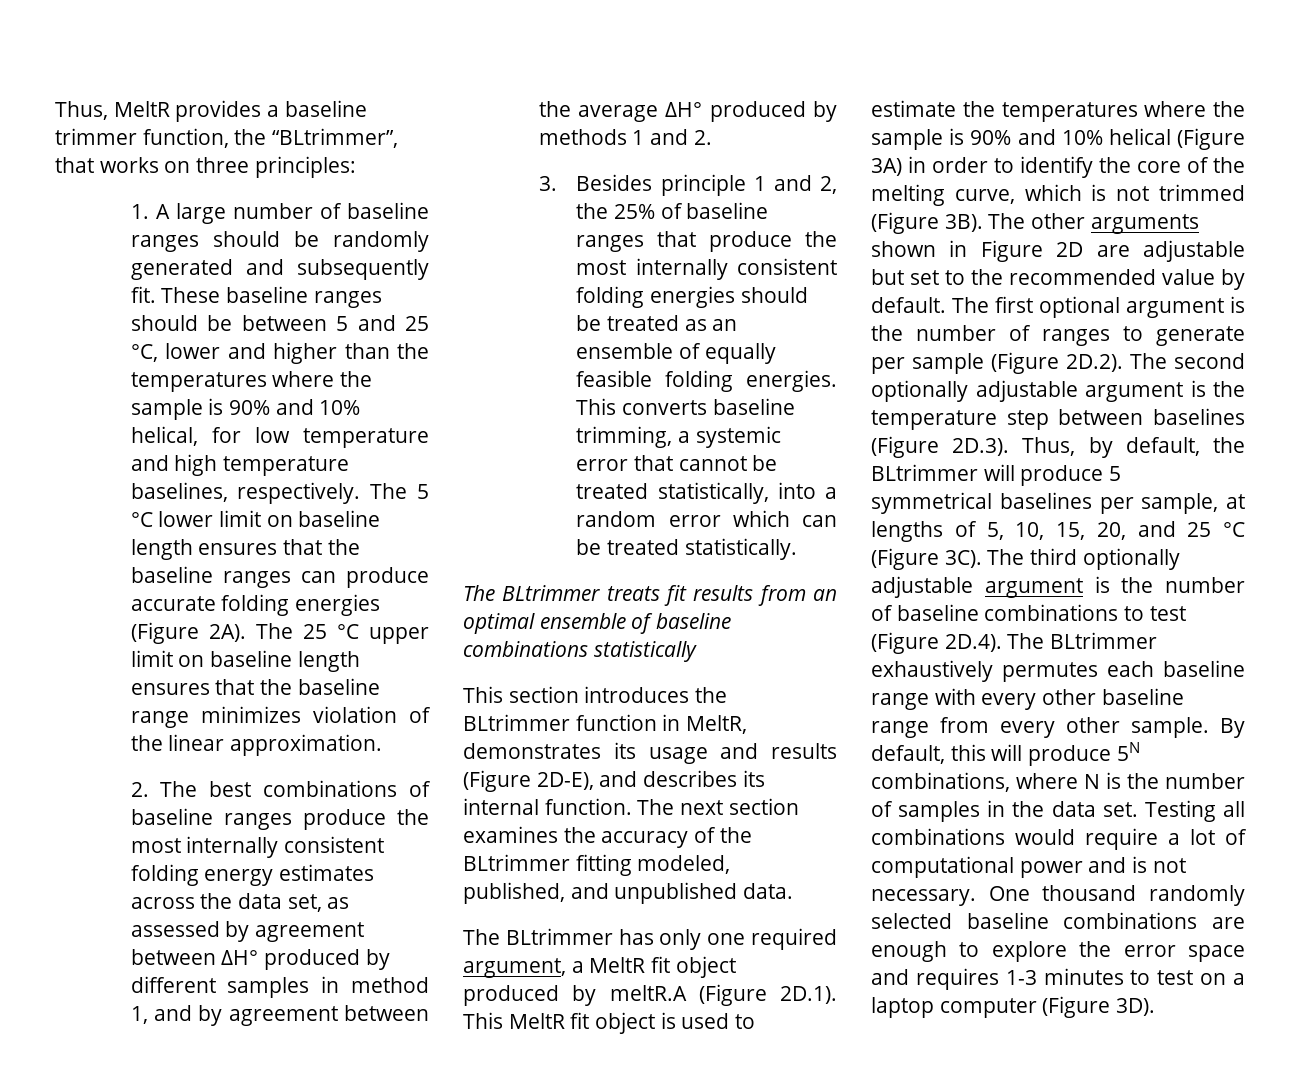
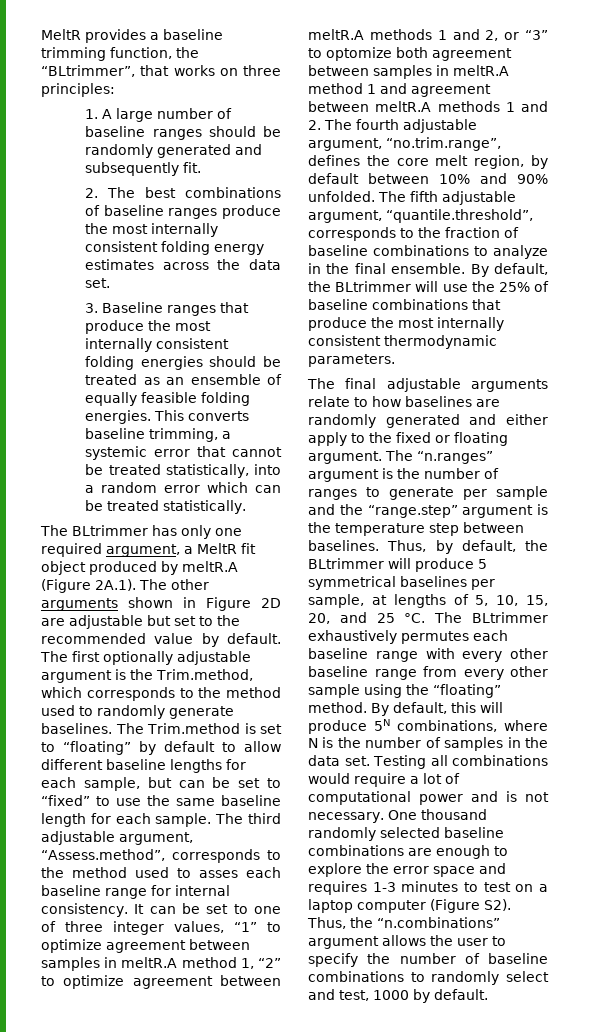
[55,101,108,120] Thus, -> (41, 34) none
[55,128,137,145] trimmer -> [41,47,106,61] trimming
[161,286,382,308] [130,315,429,331] [130,342,429,364] [130,371,372,392] [130,398,361,420] [130,426,429,448] [130,454,349,476] [130,482,429,504] [130,510,381,527] [130,539,360,560] [130,566,429,588] [130,594,380,616] [130,622,429,644] [130,650,360,672] [130,678,380,695] [130,706,431,728] [130,734,382,756] These baseline ranges should be between 5 and 25 °C, lower and higher than the temperatures where the sample is 90% and 10% helical, for low temperature and high temperature baselines, respectively. The 5 °C lower limit on baseline length ensures that the baseline ranges can produce accurate folding energies (Figure 2A). The 25 °C upper limit on baseline length ensures that the baseline range minimizes violation of the linear approximation. -> (202, 167) none
[287,894,350,912] [130,921,364,942] [130,949,390,970] [130,976,429,998] [130,1005,429,1026] [538,101,837,122] [538,129,712,145] [538,174,837,196] [576,202,769,219] set, as assessed by agreement between ΔH° produced by different samples in method 1, and by agreement between the average ΔH° produced by methods 1 and 2. // 3. Besides principle 1 and 2, the 25% of baseline -> [85,278,111,288] [85,302,164,313] set. // 3. Baseline
[463,585,837,606] [463,613,732,634] [463,641,697,662] [463,686,728,703] [463,714,748,734] [463,742,837,764] [463,770,765,792] [463,798,799,815] [463,826,752,848] [463,854,731,876] [463,882,794,904] // The BLtrimmer treats fit results from an optimal ensemble of baseline combinations statistically // This section introduces the BLtrimmer function in MeltR, demonstrates its usage and results (Figure 2D-E), and describes its internal function. The next section examines the accuracy of the BLtrimmer fitting modeled, published, and unpublished data. -> (247, 507) none
[780,986,838,1004] [463,1012,756,1034] [871,100,1245,122] [871,128,1245,150] [871,156,1245,178] [871,184,1245,206] [871,212,983,234] 2D.1). This MeltR fit object is used to estimate the temperatures where the sample is 90% and 10% helical (Figure 3A) in order to identify the core of the melting curve, which is not trimmed (Figure 3B). -> [94,579,136,591] 2A.1).
[1039,296,1120,318] optional -> [103,651,251,665] [41,669,253,683] [41,687,281,701] [41,705,234,719] [41,723,282,734] [41,741,281,755] [41,759,246,773] [41,777,282,791] [41,795,281,806] [41,813,281,827] [41,831,193,845] [41,849,281,863] [41,867,281,878] [41,885,230,899] [41,903,281,917] [41,921,281,935] [41,939,250,953] [41,957,281,971] [41,975,281,989] [308,29,548,41] [308,47,512,61] [308,65,509,79] [308,83,491,97] [308,101,548,112] [308,119,477,133] [308,137,501,151] [308,155,548,169] [308,173,548,184] [308,191,516,205] [308,209,533,223] [308,227,519,241] [308,245,548,259] [308,263,548,277] [308,281,549,292] [308,299,501,310] [308,317,504,331] [308,335,497,349] [308,354,395,367] [307,378,548,392] [308,396,500,407] [308,414,548,428] [308,432,508,446] [308,450,493,464] optionally adjustable argument is the Trim.method, which corresponds to the method used to randomly generate baselines. The Trim.method is set to “floating” by default to allow different baseline lengths for each sample, but can be set to “fixed” to use the same baseline length for each sample. The third adjustable argument, “Assess.method”, corresponds to the method used to asses each baseline range for internal consistency. It can be set to one of three integer values, “1” to optimize agreement between samples in meltR.A method 1, “2” to optimize agreement between meltR.A methods 1 and 2, or “3” to optomize both agreement between samples in meltR.A method 1 and agreement between meltR.A methods 1 and 2. The fourth adjustable argument, “no.trim.range”, defines the core melt region, by default between 10% and 90% unfolded. The fifth adjustable argument, “quantile.threshold”, corresponds to the fraction of baseline combinations to analyze in the final ensemble. By default, the BLtrimmer will use the 25% of baseline combinations that produce the most internally consistent thermodynamic parameters. // The final adjustable arguments relate to how baselines are randomly generated and either apply to the fixed or floating argument. The “n.ranges”
[991,352,1245,374] [871,380,1078,402] (Figure 2D.2). The second optionally adjustable -> [308,504,458,518] and the “range.step”
[1153,408,1245,425] [871,436,1010,458] baselines (Figure 2D.3). -> [308,540,379,551] baselines.
[1223,522,1245,537] [871,548,1180,570] [871,576,1245,598] [871,604,1186,621] [871,632,1002,654] °C (Figure 3C). The third optionally adjustable argument is the number of baseline combinations to test (Figure 2D.4). -> [404,613,426,623] °C.
[1131,717,1209,738] sample. -> [308,684,501,698] [308,702,367,713] sample using the “floating” method.
[1116,998,1156,1016] 3D). -> [483,899,511,911] [307,917,500,929] [308,935,506,949] [308,953,548,967] [308,971,549,985] [308,989,488,1003] S2). Thus, the “n.combinations” argument allows the user to specify the number of baseline combinations to randomly select and test, 1000 by default.

